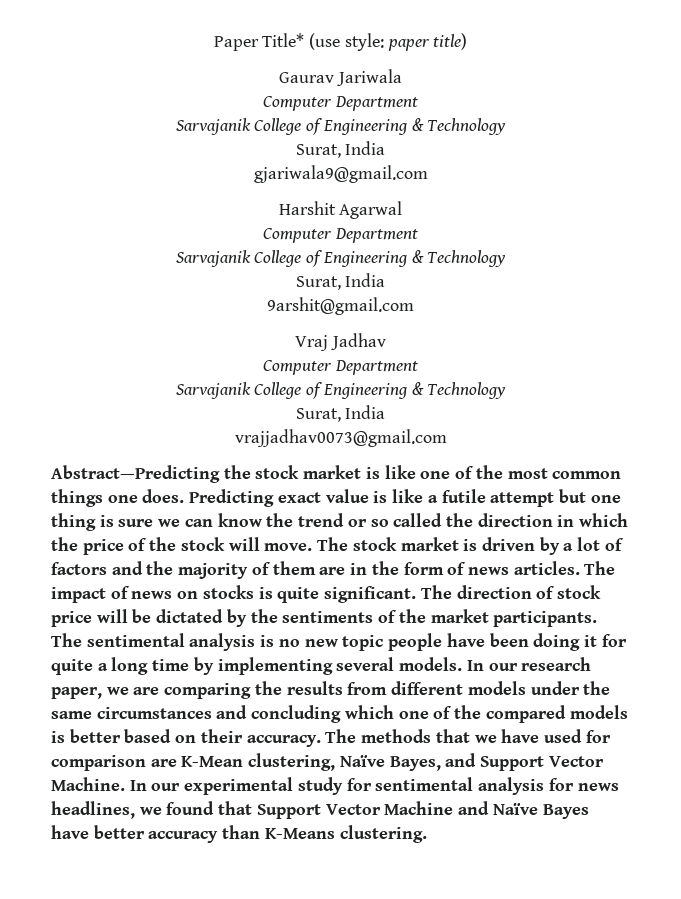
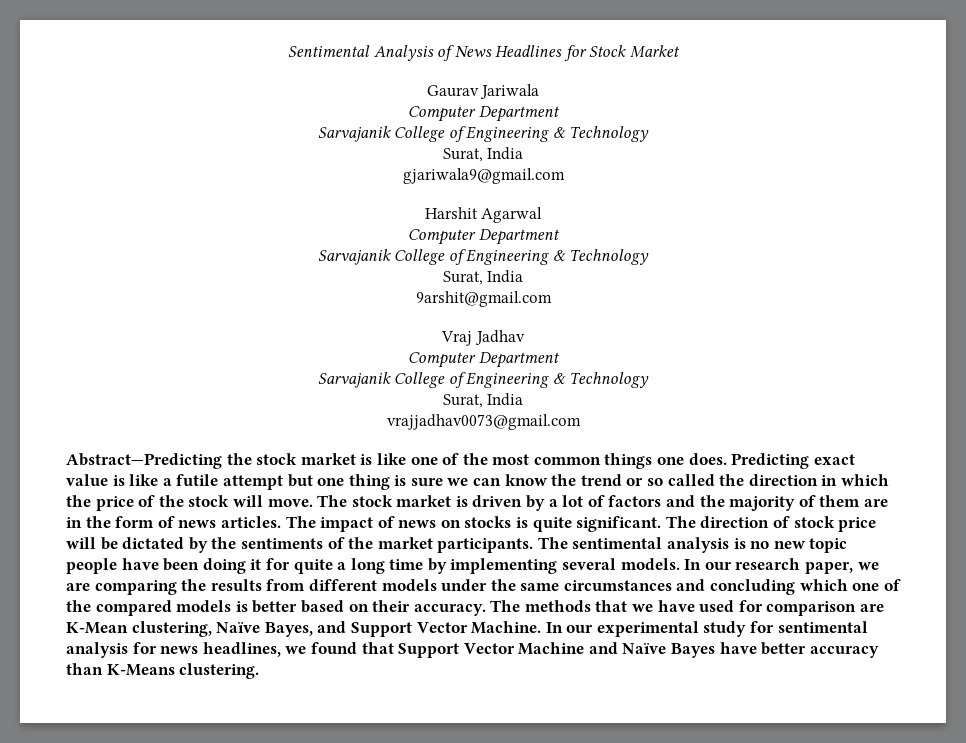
[213,33,468,51] Paper Title* (use style: paper title) -> [287,45,681,61] Sentimental Analysis of News Headlines for Stock Market

